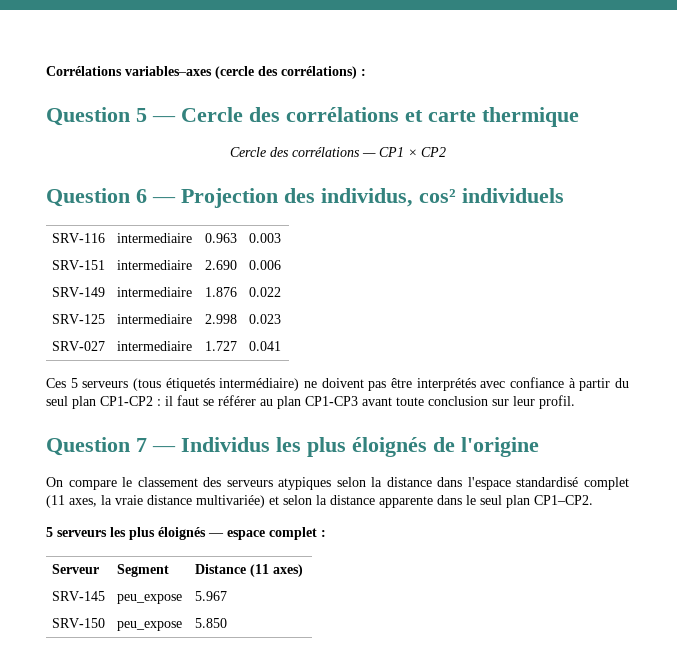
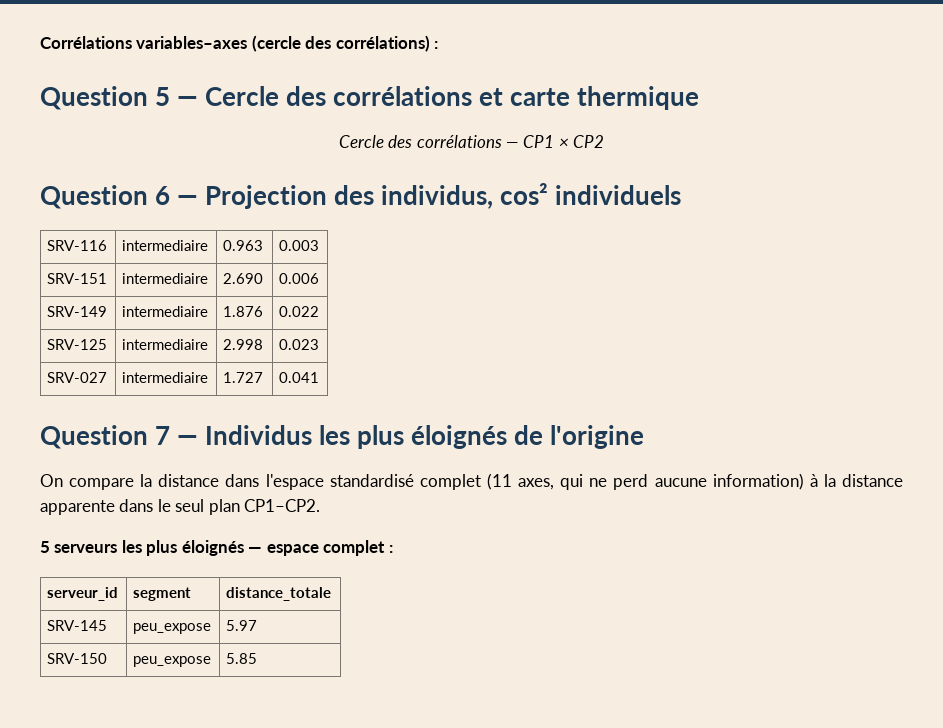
[46,377,629,391] [46,395,575,409] // Ces 5 serveurs (tous étiquetés intermédiaire) ne doivent pas être interprétés avec confiance à partir du seul plan CP1-CP2 : il faut se référer au plan CP1-CP3 avant toute conclusion sur leur profil. -> (320, 377) none
[122,477,366,490] le classement des serveurs atypiques selon -> (135, 484) none
[101,495,312,508] la vraie distance multivariée) et selon -> [560,473,818,490] qui ne perd aucune information) à
[51,564,99,574] [116,564,169,577] [194,564,303,577] Serveur | Segment | Distance (11 axes) -> [47,587,119,601] [133,587,192,601] [226,587,332,601] serveur_id | segment | distance_totale
[194,591,227,601] 5.967 -> [226,620,258,631] 5.97
[194,618,227,628] 5.850 -> [226,653,258,664] 5.85

